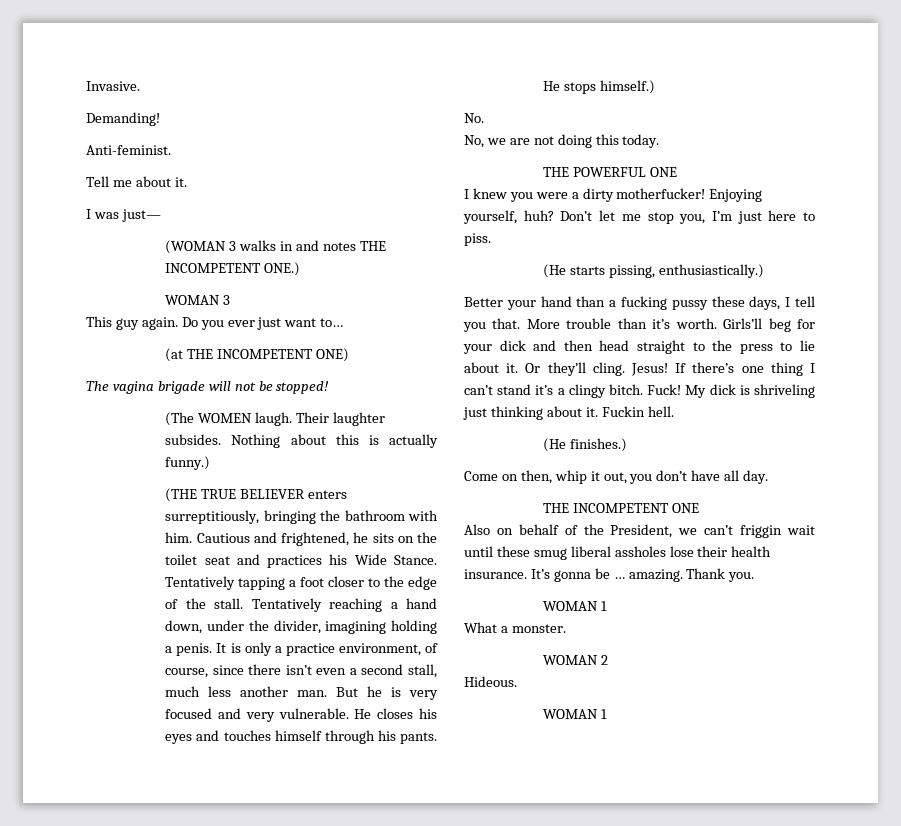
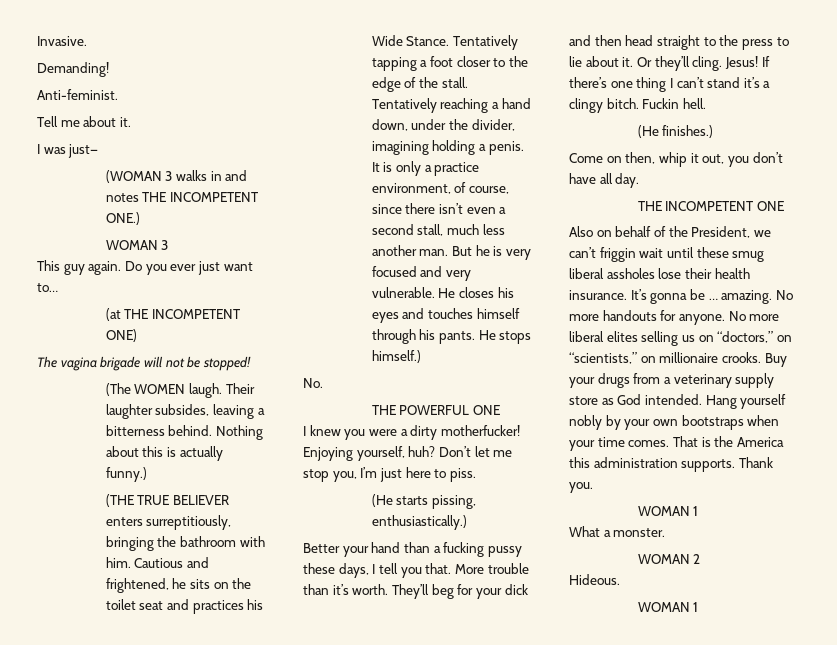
[165,434,222,445] subsides. -> [155,404,265,419] [105,425,213,436] subsides, leaving a bitterness behind.
[464,134,660,148] // No, we are not doing this today. -> (323, 383) none
[723,318,763,329] Girls’ll -> [391,584,429,599] They’ll
[647,384,815,398] [463,406,598,420] Fuck! My dick is shriveling just thinking about it. -> (639, 103) none
(683, 575) none -> [775,290,793,300] [569,310,780,325] [569,331,792,346] [569,352,787,367] [569,373,775,388] [569,394,787,409] [569,415,780,430] [569,436,784,451] [569,457,736,472] No more handouts for anyone. No more liberal elites selling us on “doctors,” on “scientists,” on millionaire crooks. Buy your drugs from a veterinary supply store as God intended. Hang yourself nobly by your own bootstraps when your time comes. That is the America this administration supports.

